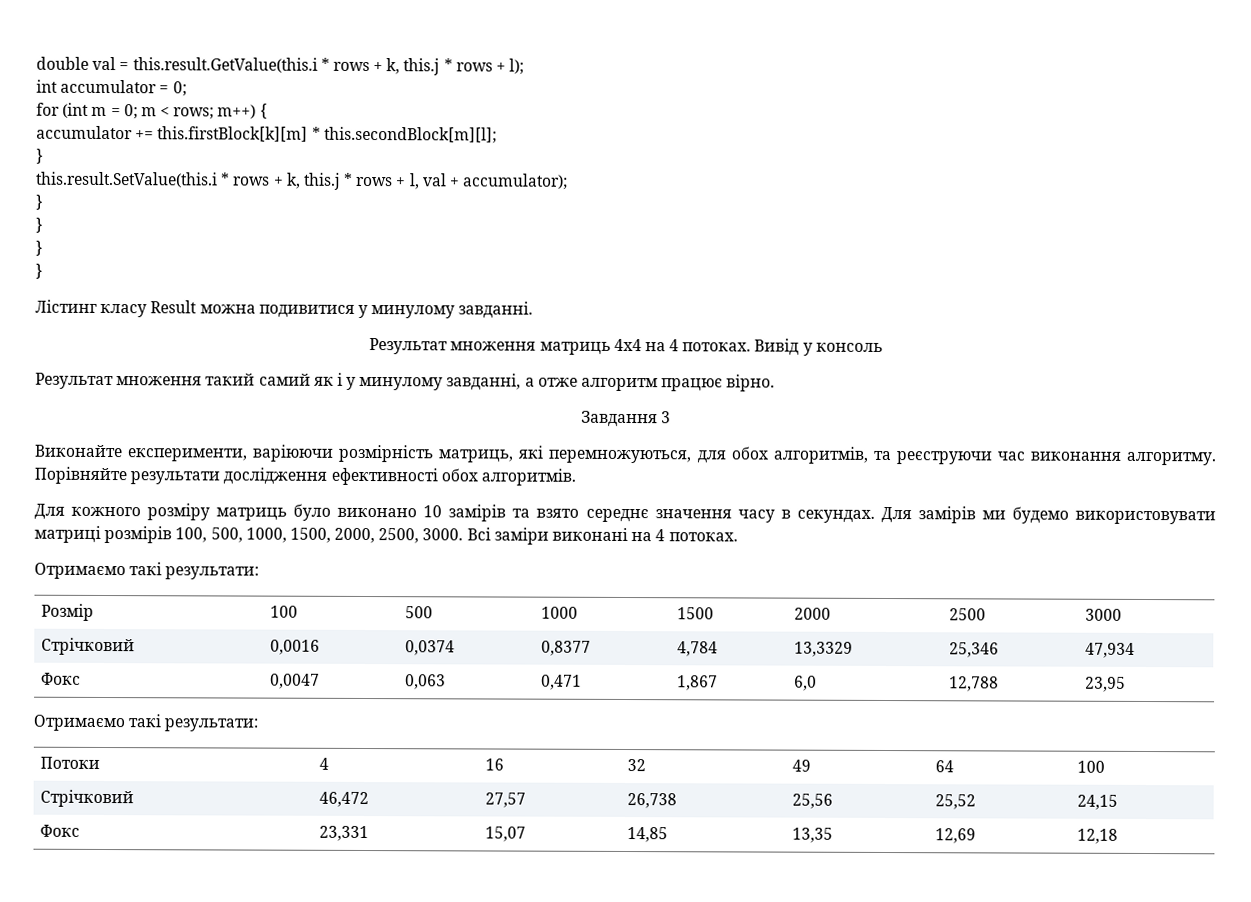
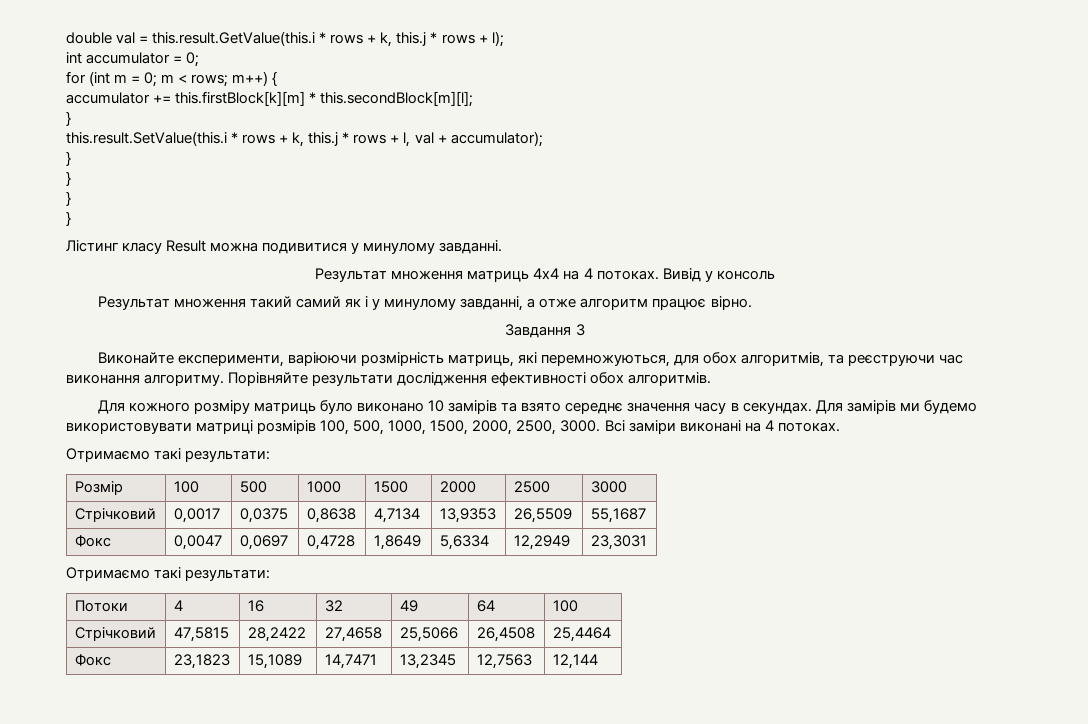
[270,639,321,655] [405,640,456,656] [541,640,592,656] [677,641,719,657] [794,641,854,657] [949,642,1000,658] [1085,642,1136,658] [41,672,82,685] [270,673,321,689] [405,674,447,690] [541,674,583,690] [677,675,719,691] [794,675,818,691] [949,676,1000,692] [1085,676,1127,692] 0,0016 | 0,0374 | 0,8377 | 4,784 | 13,3329 | 25,346 | 47,934 // Фокс | 0,0047 | 0,063 | 0,471 | 1,867 | 6,0 | 12,788 | 23,95 -> [173,508,220,523] [239,508,288,523] [306,508,356,523] [373,508,420,523] [439,508,496,523] [513,508,572,523] [590,508,646,523] [74,535,111,547] [173,535,222,550] [239,535,288,550] [306,535,355,550] [373,535,421,550] [439,535,489,550] [513,535,570,550] [590,535,647,550] 0,0017 | 0,0375 | 0,8638 | 4,7134 | 13,9353 | 26,5509 | 55,1687 // Фокс | 0,0047 | 0,0697 | 0,4728 | 1,8649 | 5,6334 | 12,2949 | 23,3031
[319,791,370,808] [485,792,527,808] [627,793,678,809] [792,793,834,809] [935,794,977,810] [1077,794,1119,810] [40,824,81,837] [319,825,370,842] [485,826,527,842] [627,827,669,843] [792,827,834,843] [935,828,977,844] [1077,828,1119,844] 46,472 | 27,57 | 26,738 | 25,56 | 25,52 | 24,15 // Фокс | 23,331 | 15,07 | 14,85 | 13,35 | 12,69 | 12,18 -> [173,627,229,642] [247,627,306,642] [324,627,382,642] [399,627,458,642] [476,627,535,642] [552,627,611,642] [74,654,111,666] [173,654,230,669] [247,654,302,669] [324,654,377,669] [399,654,456,669] [476,654,532,669] [552,654,598,669] 47,5815 | 28,2422 | 27,4658 | 25,5066 | 26,4508 | 25,4464 // Фокс | 23,1823 | 15,1089 | 14,7471 | 13,2345 | 12,7563 | 12,144

